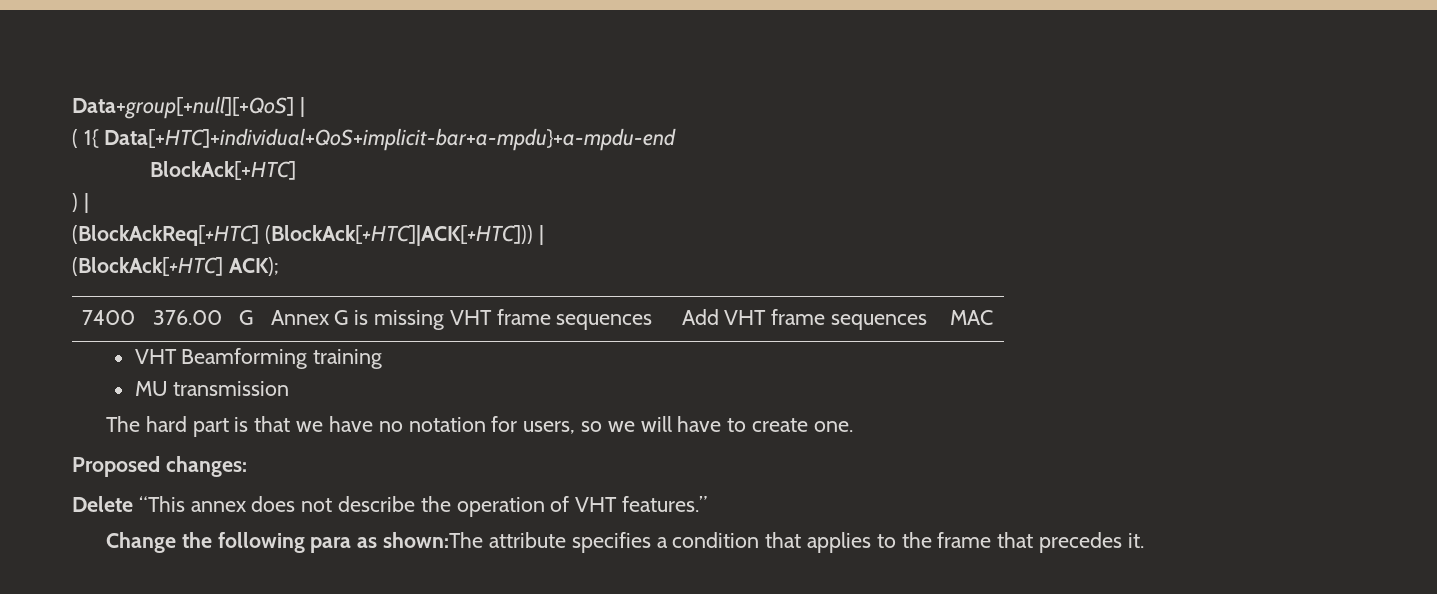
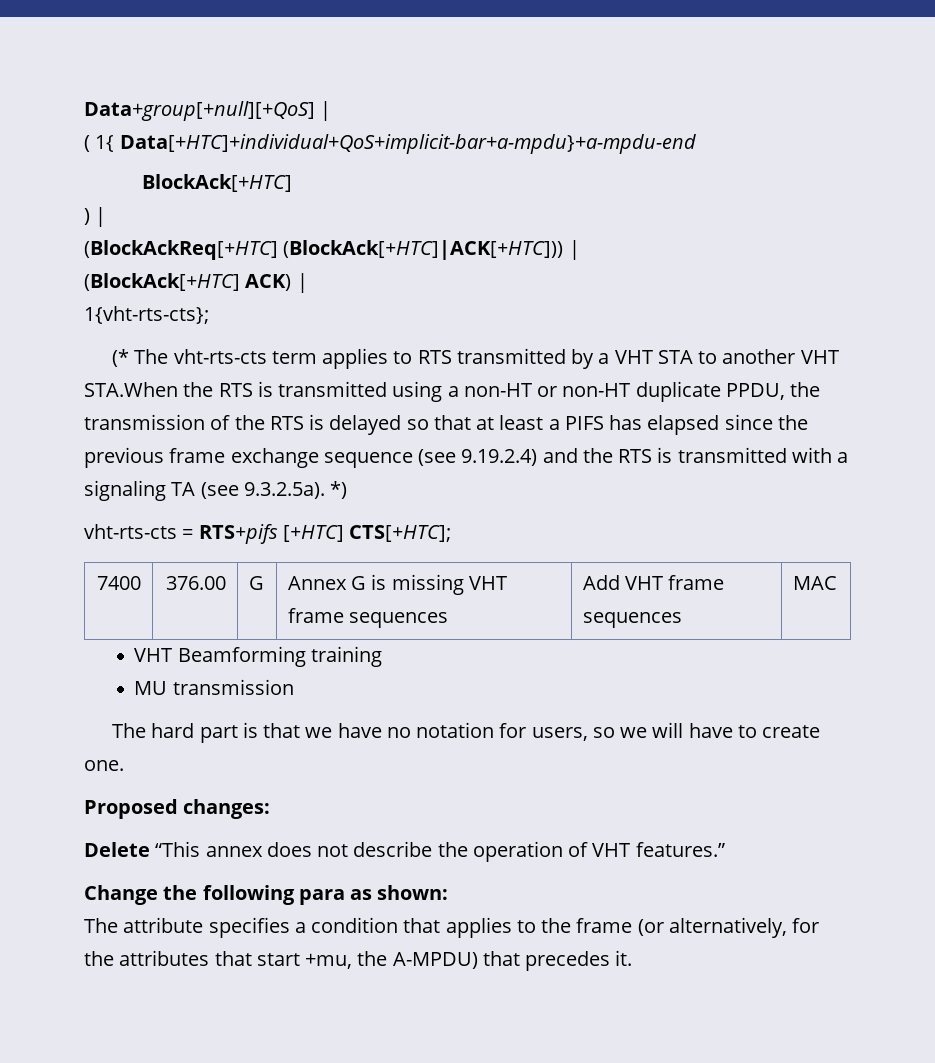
[228,257,279,276] ACK); -> [245,273,308,293] [84,306,209,324] [112,348,839,369] [84,381,821,402] [84,414,808,435] [84,447,849,468] [84,480,348,501] [84,524,452,544] ACK) | // 1{vht-rts-cts}; // (* The vht-rts-cts term applies to RTS transmitted by a VHT STA to another VHT STA.When the RTS is transmitted using a non-HT or non-HT duplicate PPDU, the transmission of the RTS is delayed so that at least a PIFS has elapsed since the previous frame exchange sequence (see 9.19.2.4) and the RTS is transmitted with a signaling TA (see 9.3.2.5a). *) // vht-rts-cts = RTS+pifs [+HTC] CTS[+HTC];
[383,532,484,548] shown:The -> [377,885,449,900] [84,918,118,933] shown: // The
(992, 540) none -> [637,917,820,938] [84,950,478,969] (or alternatively, for the attributes that start +mu, the A-MPDU)

